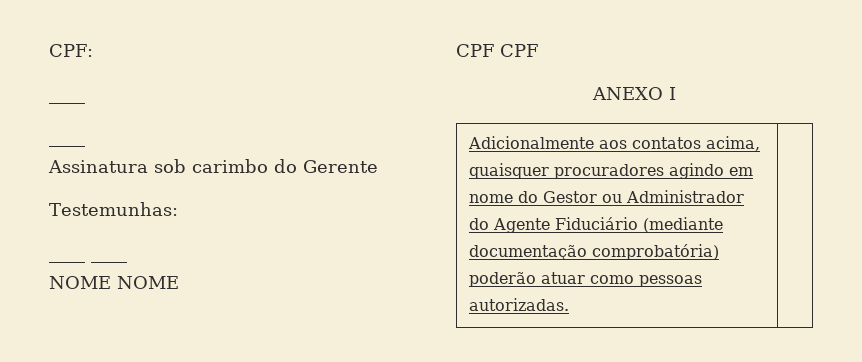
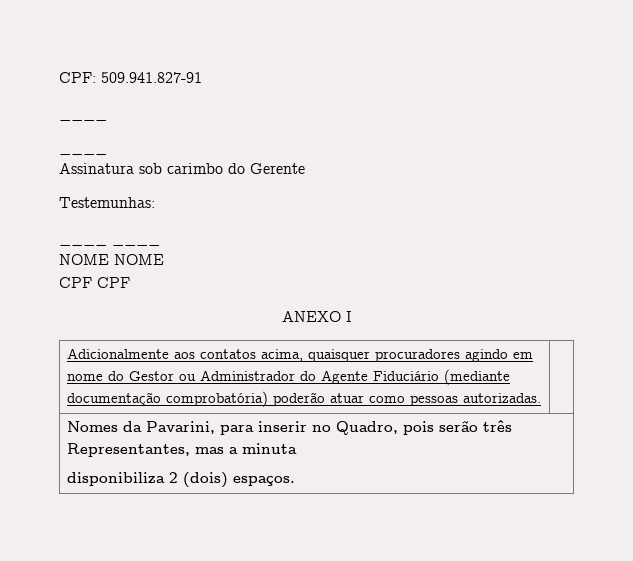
(93, 50) none -> [101,72,202,83] 509.941.827-91
(569, 304) none -> [66,420,512,435] [66,443,297,457] [66,472,295,488] // Nomes da Pavarini, para inserir no Quadro, pois serão três Representantes, mas a minuta // disponibiliza 2 (dois) espaços.

